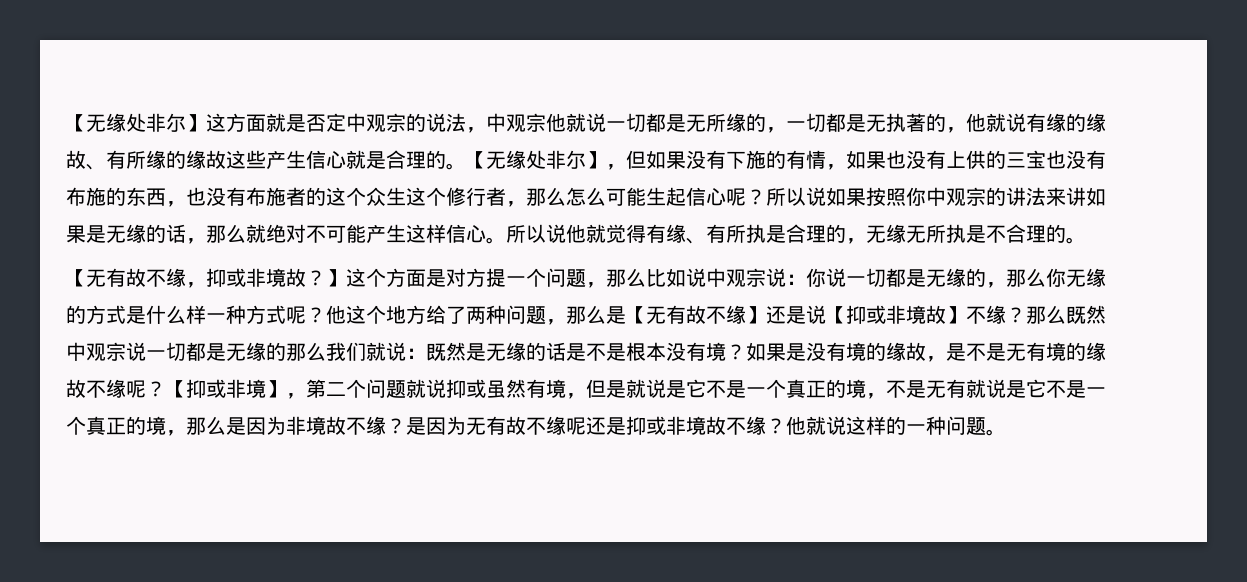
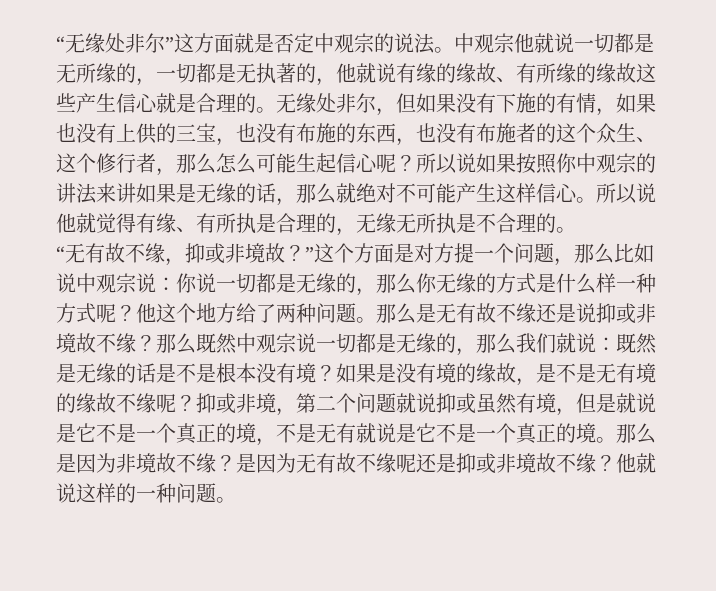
[66,113,206,132] 【无缘处非尔】 -> [56,33,174,53] “无缘处非尔”
[466,127,486,133] ， -> [434,47,454,53] 。
[466,150,606,169] 【无缘处非尔】 -> [276,93,376,113] 无缘处非尔
(1046, 159) none -> [216,138,236,146] ，
(406, 196) none -> [636,137,656,142] 、
[66,269,86,287] 【 -> [56,246,65,261] “
[326,269,346,287] 】 -> [305,247,314,261] ”
[546,305,966,325] ，那么是【无有故不缘】还是说【抑或非境故】 -> [356,303,656,324] [56,333,96,353] 。那么是无有故不缘还是说抑或非境故
(286, 351) none -> [456,348,476,356] ，
[166,379,286,398] 【抑或非境】 -> [196,393,276,414] 抑或非境
[166,430,186,436] ， -> [596,437,616,443] 。

